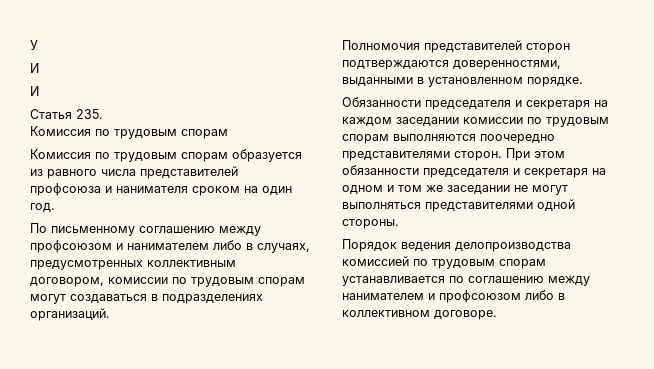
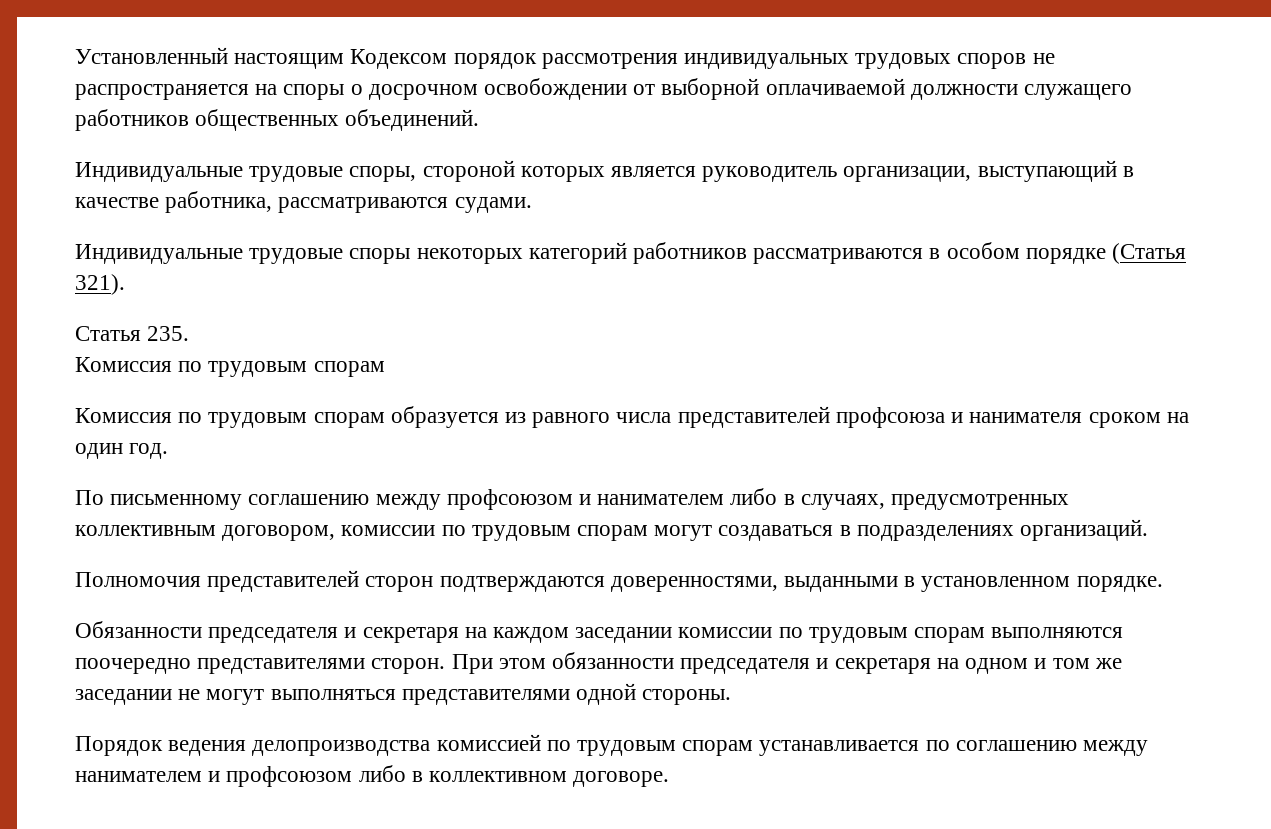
[30,40,38,50] [30,63,39,73] [30,86,39,96] У // И // И -> [75,47,1055,69] [75,78,1133,100] [75,109,480,131] [75,160,1134,182] [75,191,532,213] [75,242,1187,264] [75,274,125,295] Установленный настоящим Кодексом порядок рассмотрения индивидуальных трудовых споров не распространяется на споры о досрочном освобождении от выборной оплачиваемой должности служащего работников общественных объединений. // Индивидуальные трудовые споры, стороной которых является руководитель организации, выступающий в качестве работника, рассматриваются судами. // Индивидуальные трудовые споры некоторых категорий работников рассматриваются в особом порядке (Статья 321).

